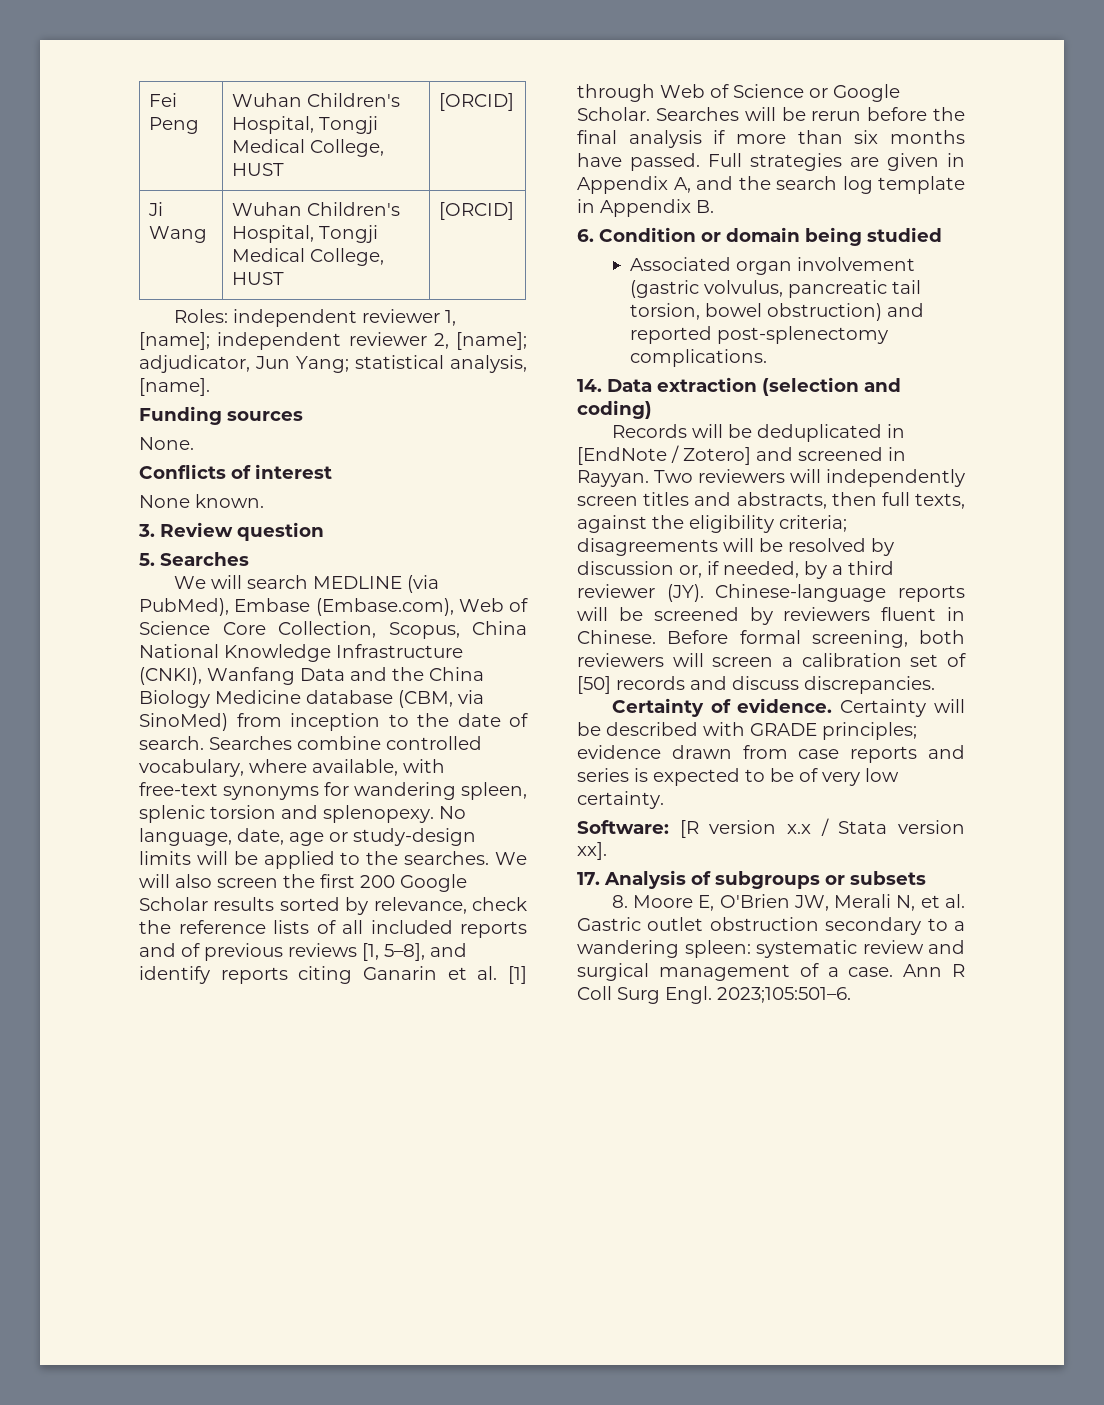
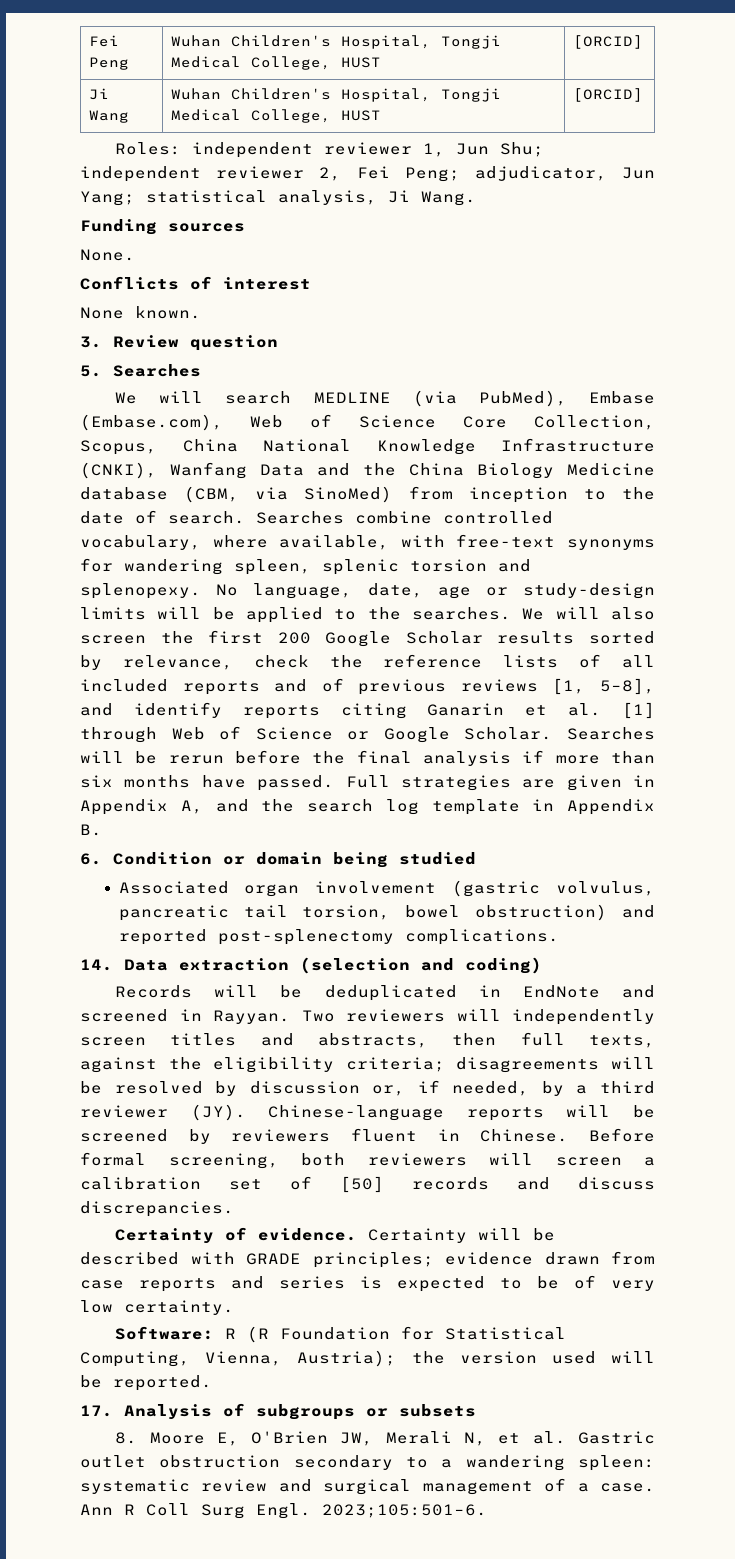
[139,332,210,350] [name]; -> [456,142,545,157] Jun Shu;
[456,332,527,350] [name]; -> [356,166,460,182] Fei Peng;
[139,378,210,396] [name]. -> [388,190,476,206] Ji Wang.
[577,445,751,465] [EndNote / Zotero] -> [522,985,600,998] EndNote
[679,818,965,838] [577,842,607,860] [R version x.x / Stata version xx]. -> [225,1326,567,1343] [80,1350,656,1367] [80,1375,212,1391] R (R Foundation for Statistical Computing, Vienna, Austria); the version used will be reported.

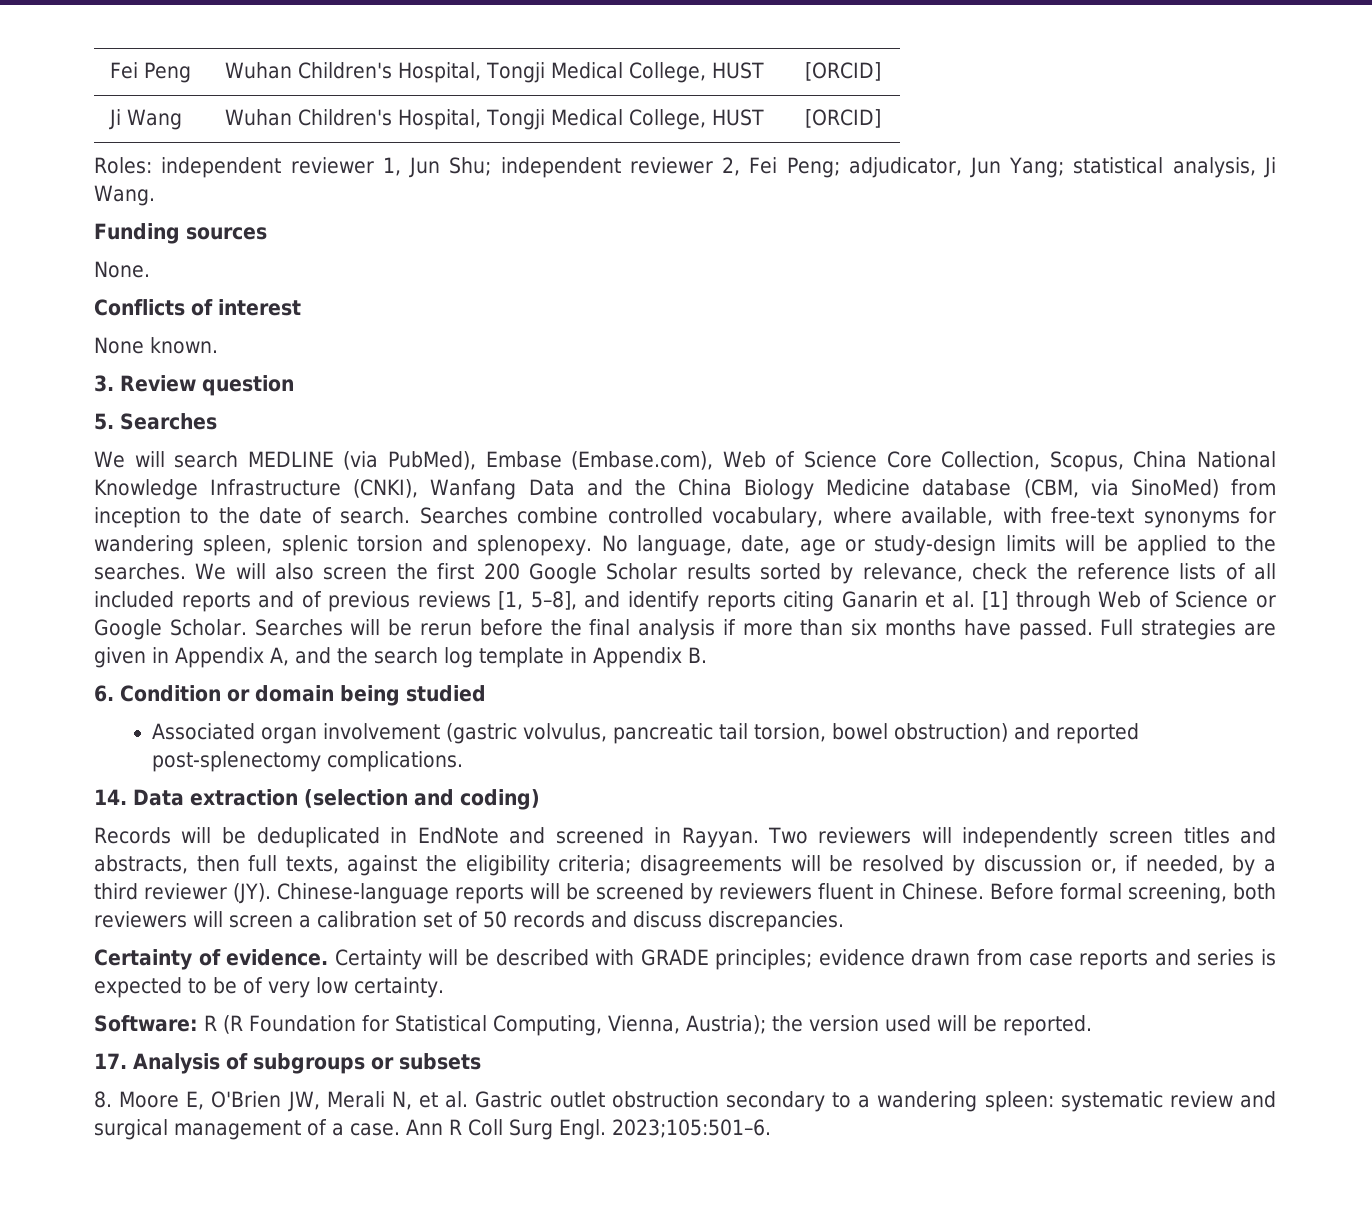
[340,1176,384,1193] [50] -> [483,911,507,928] 50

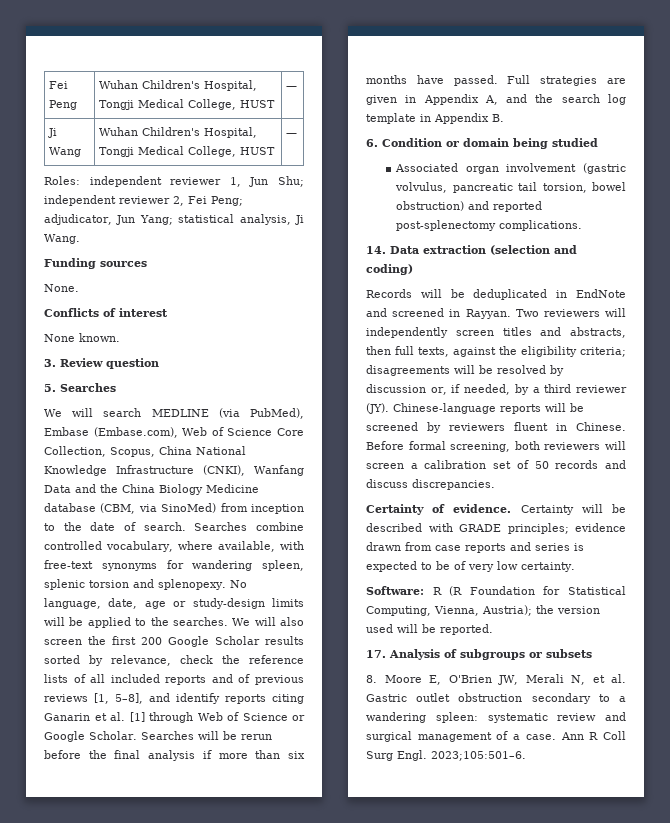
[805,62,882,81] [ORCID] -> [285,86,297,89] —
[805,109,882,128] [ORCID] -> [285,133,297,136] —

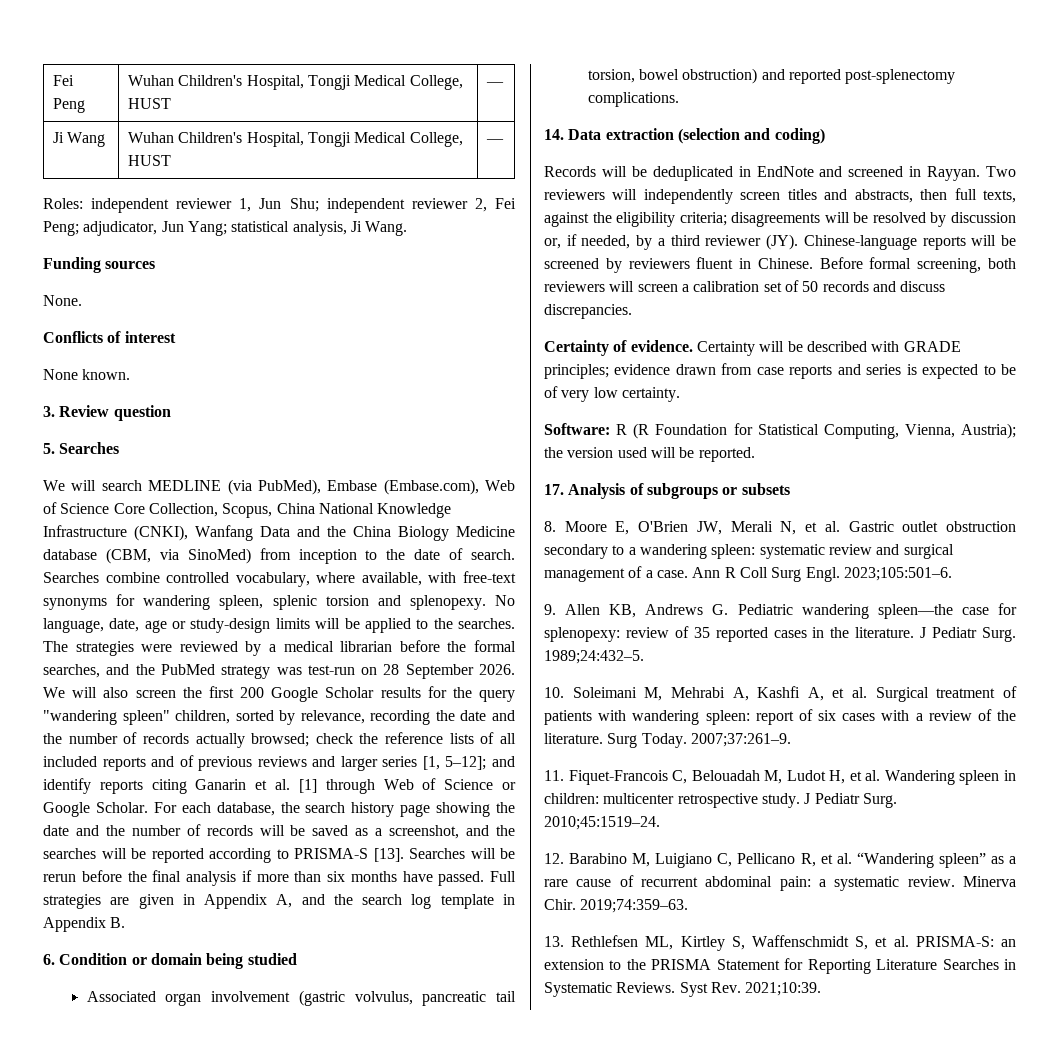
(228, 621) none -> [43,640,516,656] [43,664,515,679] The strategies were reviewed by a medical librarian before the formal searches, and the PubMed strategy was test-run on 28 September 2026.
[44,655,171,666] sorted by relevance, -> [427,686,515,702] [43,710,515,725] [43,732,310,748] for the query "wandering spleen" children, sorted by relevance, recording the date and the number of records actually browsed;
[94,693,143,704] [1, 5–8], -> [312,756,487,771] and larger series [1, 5–12];
(137, 735) none -> [153,802,515,817] [43,824,515,839] [43,848,404,863] For each database, the search history page showing the date and the number of records will be saved as a screenshot, and the searches will be reported according to PRISMA-S [13].
(526, 756) none -> [544,603,1017,619] [544,626,1017,642] [544,650,644,664] [544,686,1017,702] [544,709,1017,725] [544,733,791,748] [544,770,1017,785] [544,793,897,808] [544,816,660,830] [544,852,1016,868] [544,875,1016,891] [544,899,689,913] [544,935,1016,951] [544,958,1016,974] [544,982,822,997] // 9. Allen KB, Andrews G. Pediatric wandering spleen—the case for splenopexy: review of 35 reported cases in the literature. J Pediatr Surg. 1989;24:432–5. // 10. Soleimani M, Mehrabi A, Kashfi A, et al. Surgical treatment of patients with wandering spleen: report of six cases with a review of the literature. Surg Today. 2007;37:261–9. // 11. Fiquet-Francois C, Belouadah M, Ludot H, et al. Wandering spleen in children: multicenter retrospective study. J Pediatr Surg. 2010;45:1519–24. // 12. Barabino M, Luigiano C, Pellicano R, et al. “Wandering spleen” as a rare cause of recurrent abdominal pain: a systematic review. Minerva Chir. 2019;74:359–63. // 13. Rethlefsen ML, Kirtley S, Waffenschmidt S, et al. PRISMA-S: an extension to the PRISMA Statement for Reporting Literature Searches in Systematic Reviews. Syst Rev. 2021;10:39.

